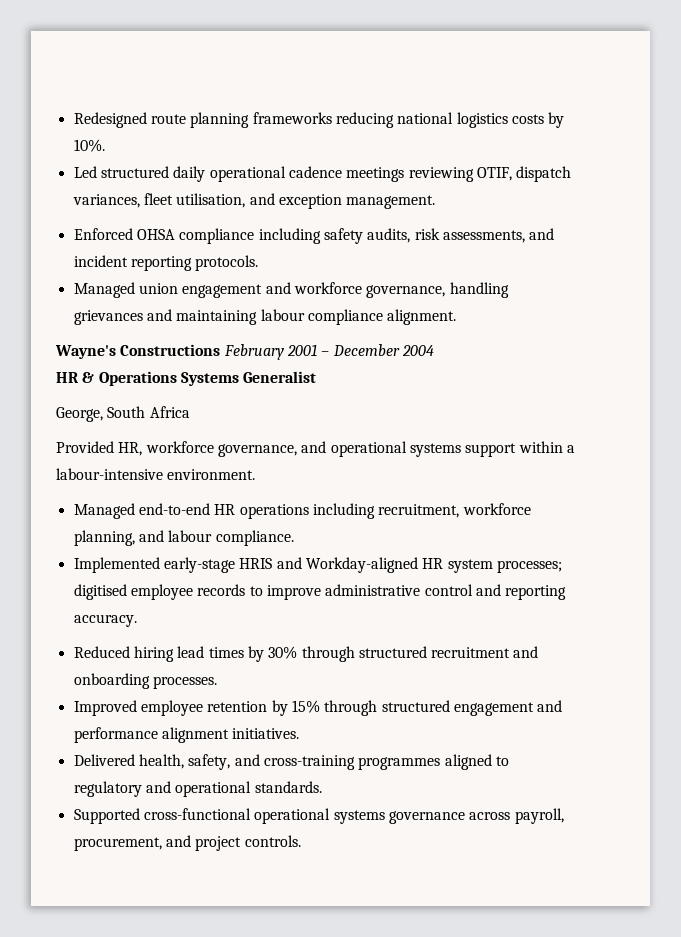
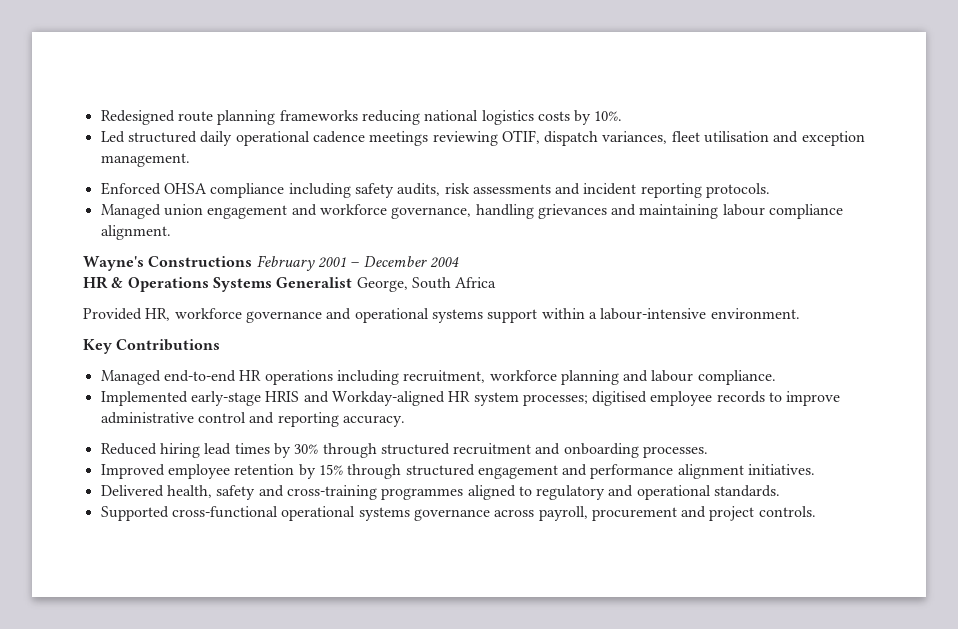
[176,193,246,208] utilisation, -> [704,131,770,143] utilisation
[442,230,525,243] assessments, -> [472,184,551,194] assessments
(317, 377) // -> (353, 282) none
[217,444,297,457] governance, -> [245,311,322,323] governance
(256, 474) none -> [83,339,221,354] // Key Contributions
[73,530,135,546] planning, -> [560,370,619,385] planning
[188,754,231,770] safety, -> [216,485,256,500] safety
[73,837,162,851] procurement, -> [591,507,677,521] procurement

